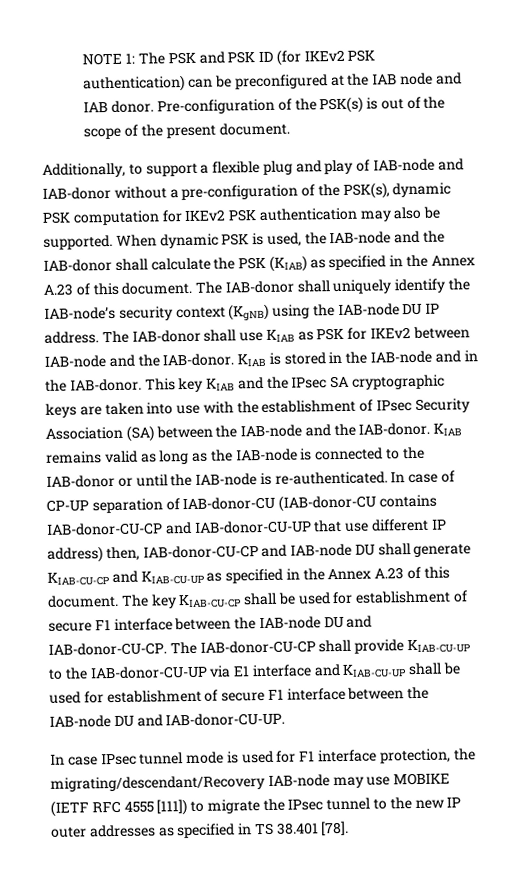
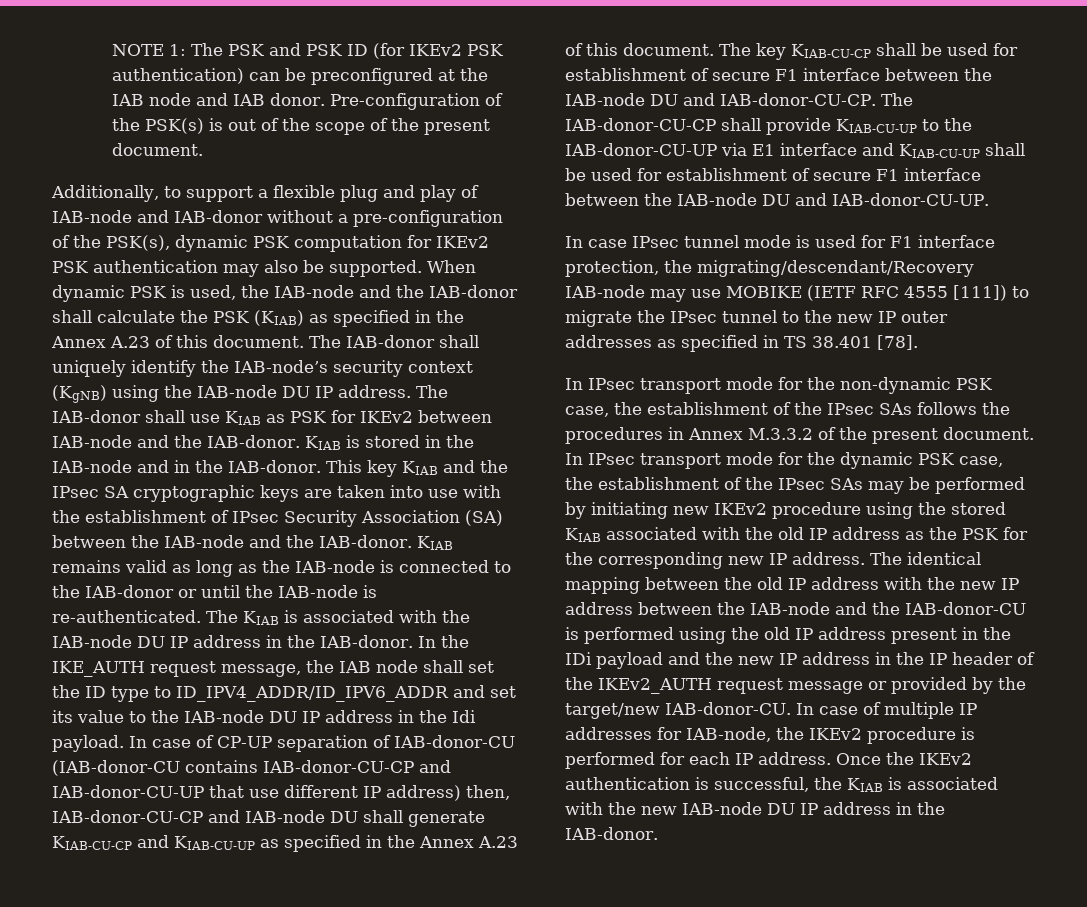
(388, 478) none -> [206,610,470,625] [52,635,469,648] [52,660,494,677] [52,685,516,702] [52,710,476,723] [52,735,124,752] The KIAB is associated with the IAB-node DU IP address in the IAB-donor. In the IKE_AUTH request message, the IAB node shall set the ID type to ID_IPV4_ADDR/ID_IPV6_ADDR and set its value to the IAB-node DU IP address in the Idi payload.
(350, 828) none -> [565,377,992,394] [565,402,1010,417] [565,427,1034,444] [565,452,1003,469] [565,477,1025,494] [565,502,1006,519] [565,527,1028,542] [565,552,981,569] [565,577,1019,594] [565,602,1026,615] [565,627,1011,644] [565,652,1035,669] [565,677,1026,694] [565,702,977,719] [565,727,975,744] [565,752,972,769] [565,777,998,792] [565,802,945,815] [565,827,658,840] // In IPsec transport mode for the non-dynamic PSK case, the establishment of the IPsec SAs follows the procedures in Annex M.3.3.2 of the present document. In IPsec transport mode for the dynamic PSK case, the establishment of the IPsec SAs may be performed by initiating new IKEv2 procedure using the stored KIAB associated with the old IP address as the PSK for the corresponding new IP address. The identical mapping between the old IP address with the new IP address between the IAB-node and the IAB-donor-CU is performed using the old IP address present in the IDi payload and the new IP address in the IP header of the IKEv2_AUTH request message or provided by the target/new IAB-donor-CU. In case of multiple IP addresses for IAB-node, the IKEv2 procedure is performed for each IP address. Once the IKEv2 authentication is successful, the KIAB is associated with the new IAB-node DU IP address in the IAB-donor.

